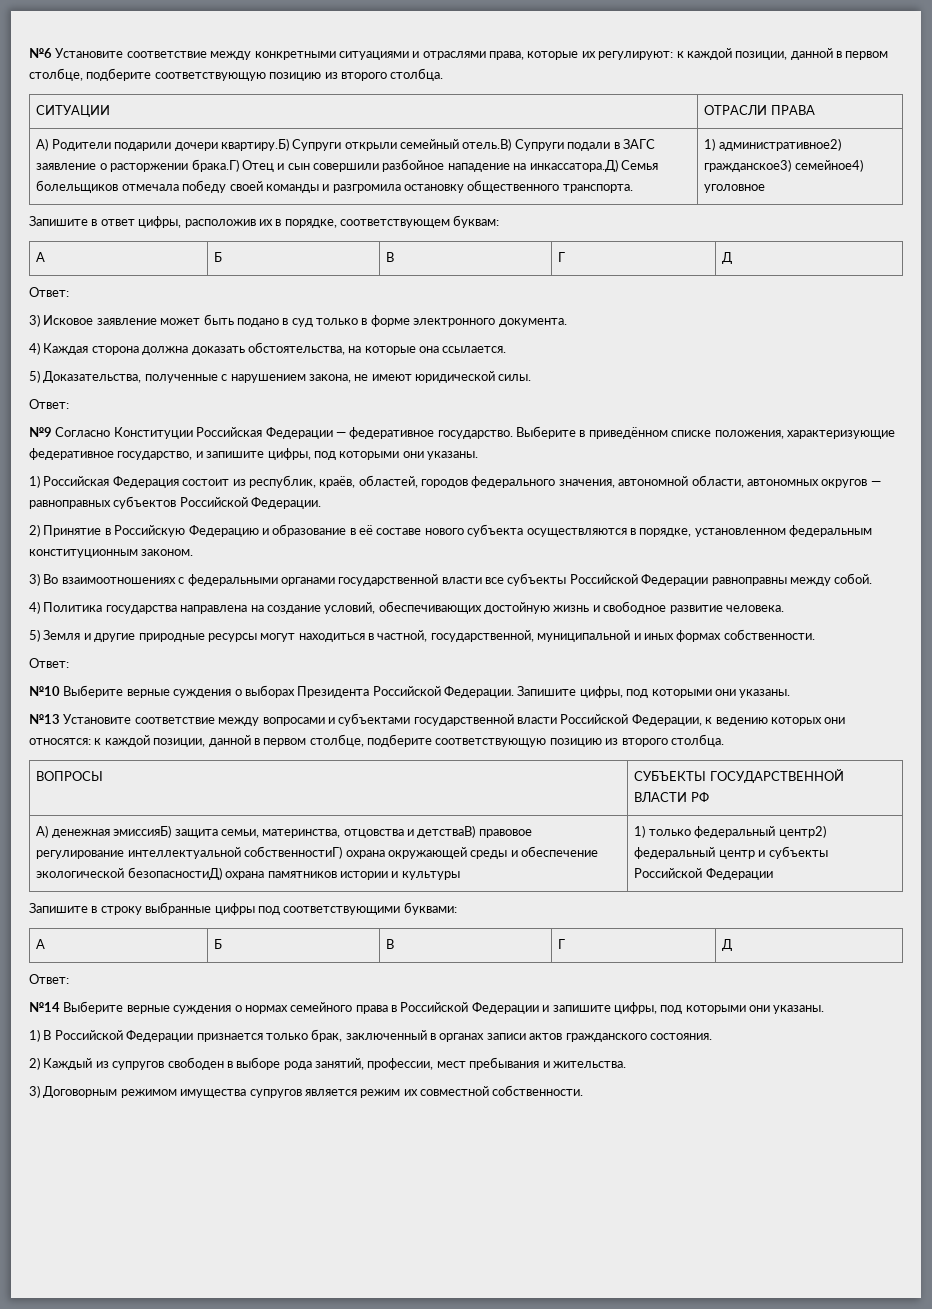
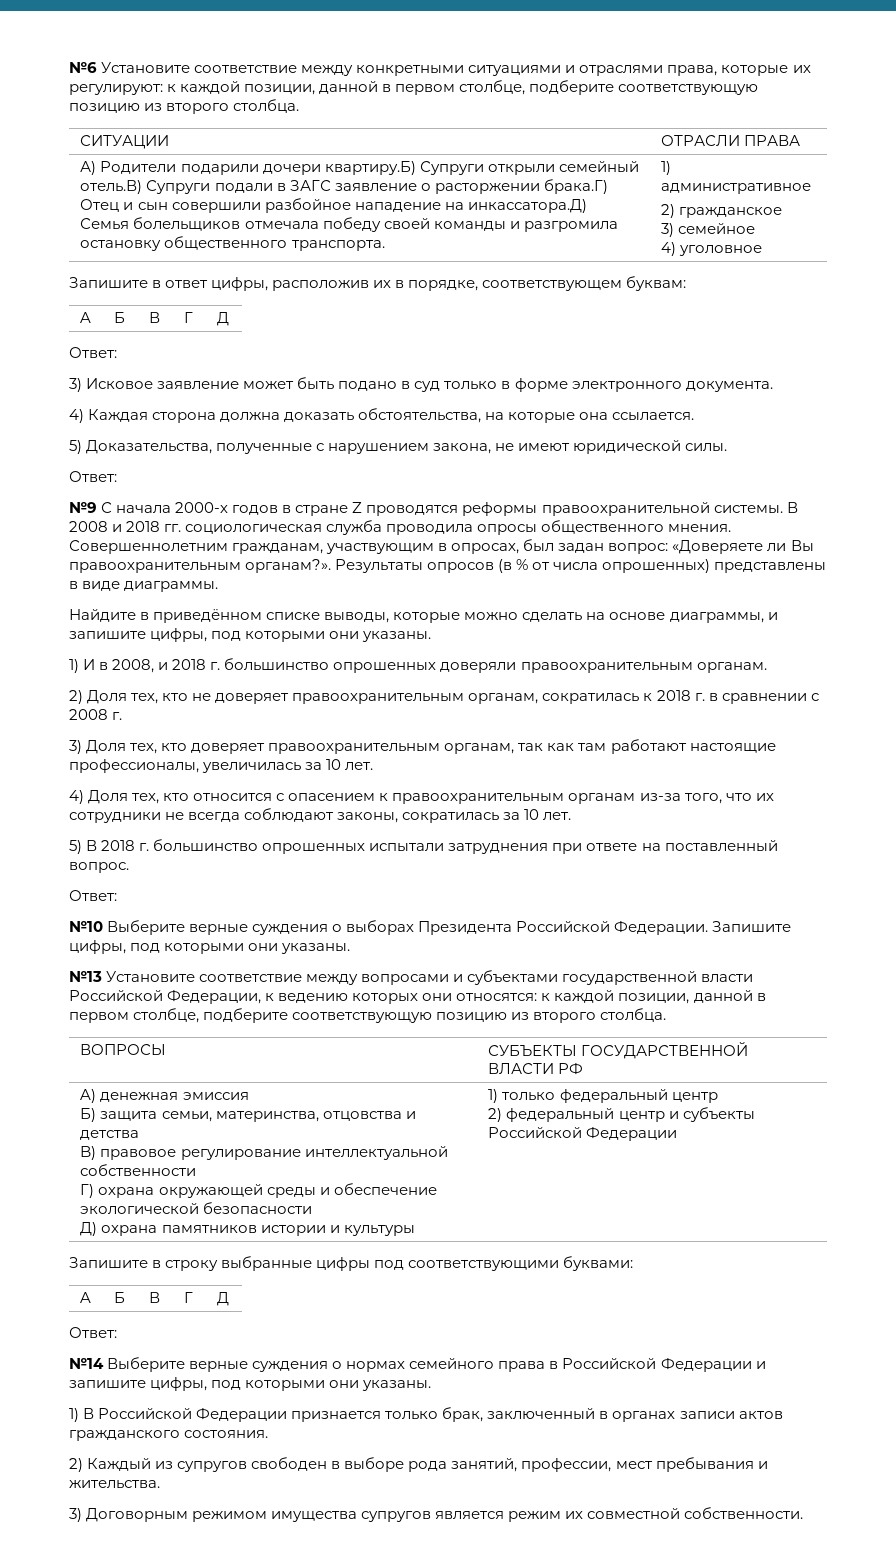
[718,138,841,151] [704,159,863,172] административное2) гражданское3) семейное4) -> [661,183,812,194] [661,204,783,218] [661,223,756,237] [661,242,677,256] административное // 2) гражданское // 3) семейное // 4)
[55,426,895,439] [29,448,478,460] [29,475,881,488] [29,496,322,509] [29,524,872,537] [29,549,194,558] [29,573,873,586] [29,601,784,614] [29,629,815,642] Согласно Конституции Российская Федерации — федеративное государство. Выберите в приведённом списке положения, характеризующие федеративное государство, и запишите цифры, под которыми они указаны. // 1) Российская Федерация состоит из республик, краёв, областей, городов федерального значения, автономной области, автономных округов — равноправных субъектов Российской Федерации. // 2) Принятие в Российскую Федерацию и образование в её составе нового субъекта осуществляются в порядке, установленном федеральным конституционным законом. // 3) Во взаимоотношениях с федеральными органами государственной власти все субъекты Российской Федерации равноправны между собой. // 4) Политика государства направлена на создание условий, обеспечивающих достойную жизнь и свободное развитие человека. // 5) Земля и другие природные ресурсы могут находиться в частной, государственной, муниципальной и иных формах собственности. -> [101,502,798,516] [69,520,732,535] [69,539,814,554] [69,559,827,573] [69,581,219,592] [69,609,778,623] [69,628,432,642] [69,658,767,673] [69,690,819,704] [69,709,123,720] [69,739,776,754] [69,759,374,773] [69,790,774,804] [69,808,572,823] [69,839,778,854] [69,862,129,873] С начала 2000-х годов в стране Z проводятся реформы правоохранительной системы. В 2008 и 2018 гг. социологическая служба проводила опросы общественного мнения. Совершеннолетним гражданам, участвующим в опросах, был задан вопрос: «Доверяете ли Вы правоохранительным органам?». Результаты опросов (в % от числа опрошенных) представлены в виде диаграммы. // Найдите в приведённом списке выводы, которые можно сделать на основе диаграммы, и запишите цифры, под которыми они указаны. // 1) И в 2008, и 2018 г. большинство опрошенных доверяли правоохранительным органам. // 2) Доля тех, кто не доверяет правоохранительным органам, сократилась к 2018 г. в сравнении с 2008 г. // 3) Доля тех, кто доверяет правоохранительным органам, так как там работают настоящие профессионалы, увеличилась за 10 лет. // 4) Доля тех, кто относится с опасением к правоохранительным органам из-за того, что их сотрудники не всегда соблюдают законы, сократилась за 10 лет. // 5) В 2018 г. большинство опрошенных испытали затруднения при ответе на поставленный вопрос.
[113,825,172,838] эмиссияБ) -> [182,1092,249,1100] [80,1108,97,1122] эмиссия // Б)
[417,825,476,838] детстваB) -> [80,1130,140,1140] [80,1146,97,1160] детства // B)
[244,846,343,859] собственностиГ) -> [80,1164,197,1176] [80,1184,95,1198] собственности // Г)
[127,867,222,880] безопасностиД) -> [203,1202,313,1214] [80,1222,98,1236] безопасности // Д)
[778,825,826,838] центр2) -> [671,1092,718,1103] [488,1108,503,1122] центр // 2)

